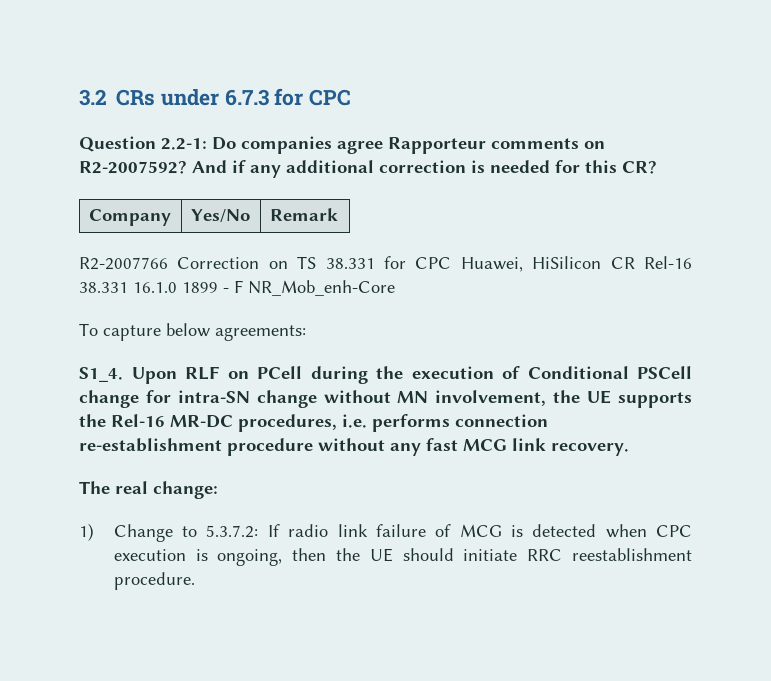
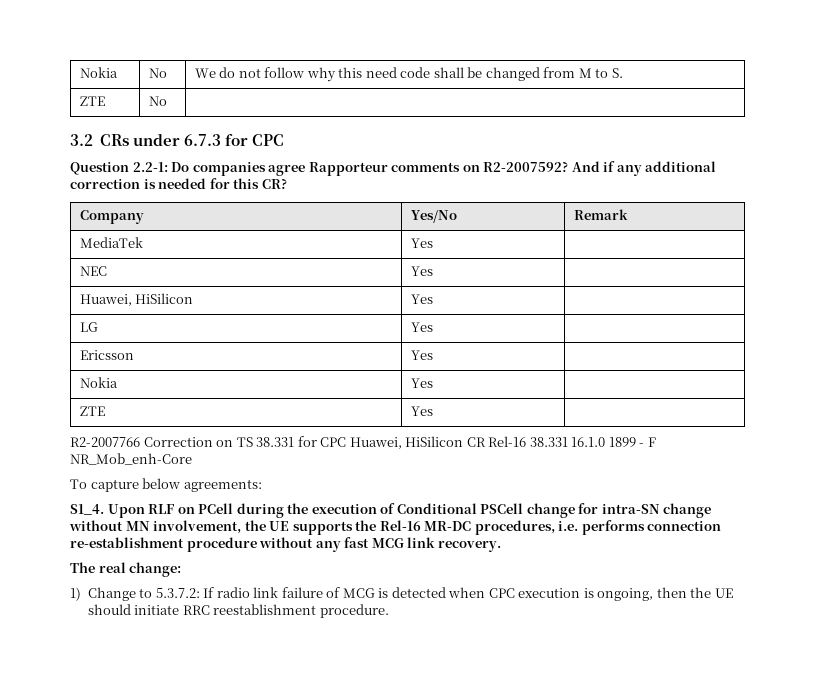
(79, 97) none -> [79,67,118,78] [148,68,167,78] [194,67,623,82] [79,96,105,106] [148,96,167,106] Nokia | No | We do not follow why this need code shall be changed from M to S. // ZTE | No | //
(338, 214) none -> [79,237,143,248] [410,238,433,248] [79,266,107,276] [410,266,433,276] [79,293,194,306] [410,294,433,304] [79,322,98,332] [410,322,433,332] [79,350,134,360] [410,350,433,360] [79,377,118,388] [410,378,433,388] [79,406,105,416] [410,406,433,416] // MediaTek | Yes | // NEC | Yes | // Huawei, HiSilicon | Yes | // LG | Yes | // Ericsson | Yes | // Nokia | Yes | // ZTE | Yes |

